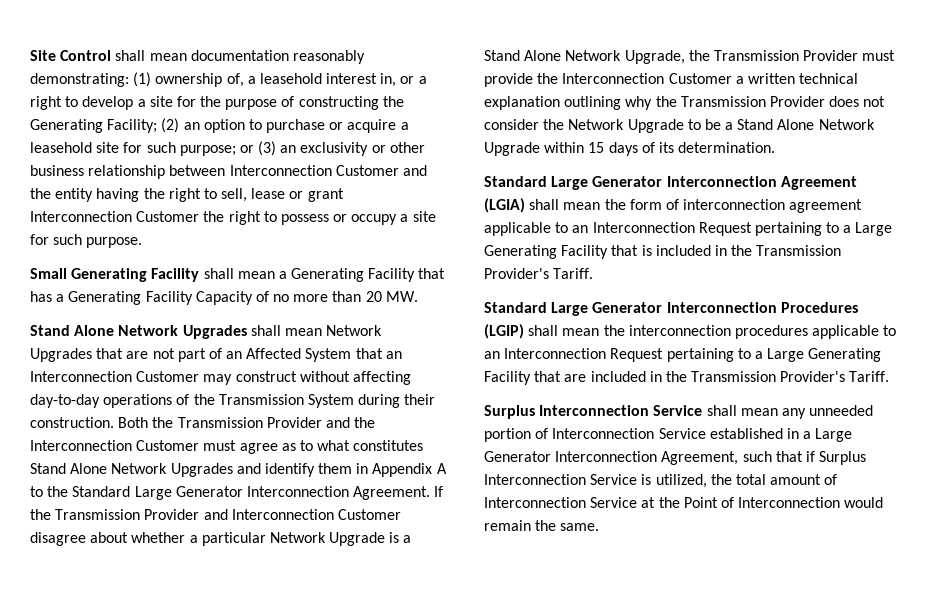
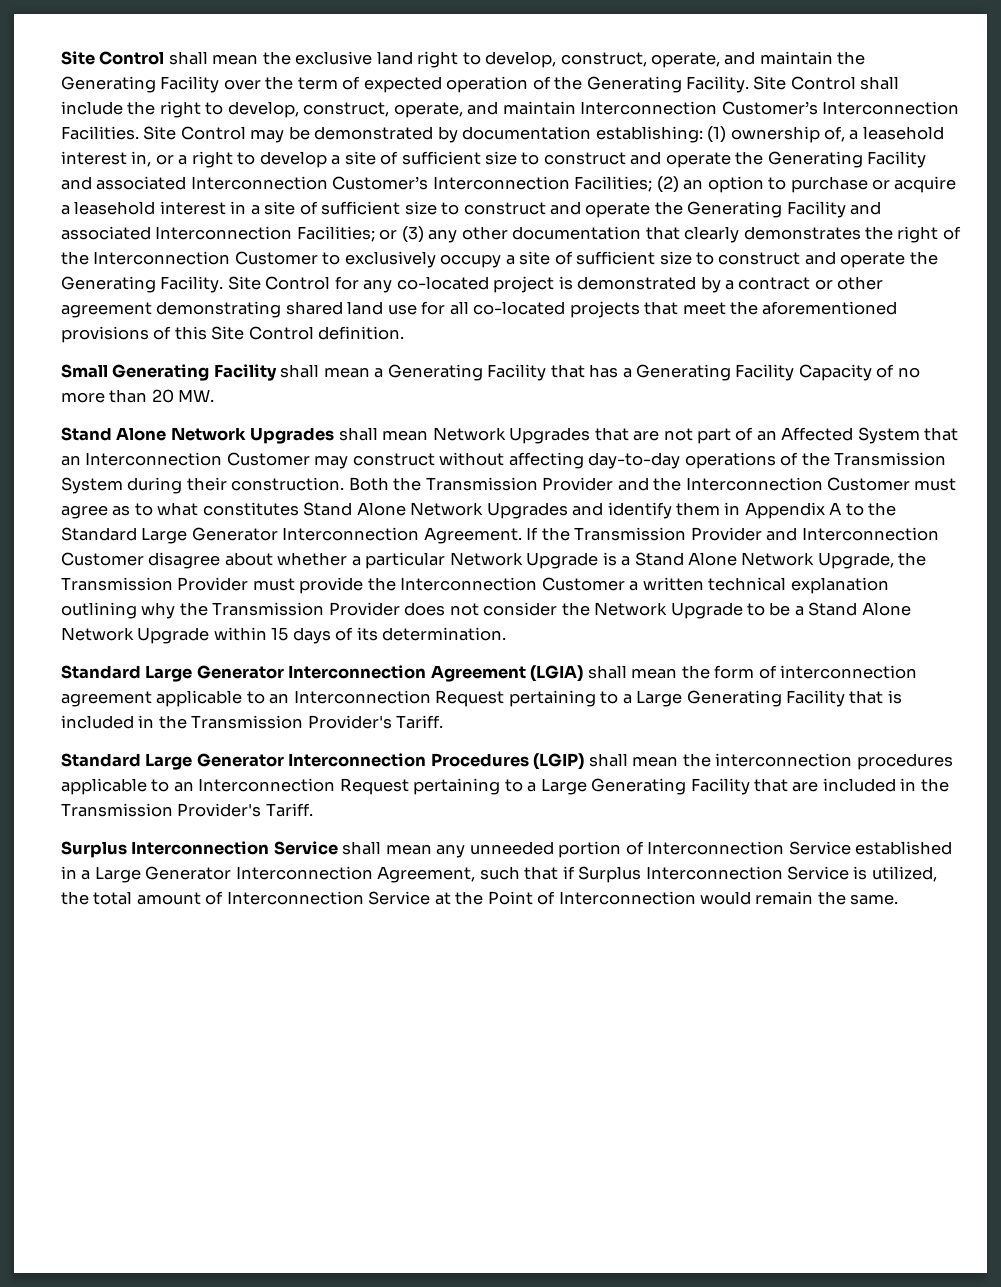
[190,50,365,64] [30,73,129,87] documentation reasonably demonstrating: -> [262,51,866,68] [61,76,900,93] [61,101,960,118] [61,126,703,143] the exclusive land right to develop, construct, operate, and maintain the Generating Facility over the term of expected operation of the Generating Facility. Site Control shall include the right to develop, construct, operate, and maintain Interconnection Customer’s Interconnection Facilities. Site Control may be demonstrated by documentation establishing:
[176,96,404,110] [30,119,158,133] for the purpose of constructing the Generating Facility; -> [380,151,927,168] [61,176,653,192] of sufficient size to construct and operate the Generating Facility and associated Interconnection Customer’s Interconnection Facilities;
[96,141,425,156] [30,165,427,179] [30,188,344,202] [30,211,436,225] [30,234,143,248] site for such purpose; or (3) an exclusivity or other business relationship between Interconnection Customer and the entity having the right to sell, lease or grant Interconnection Customer the right to possess or occupy a site for such purpose. -> [159,201,882,218] [61,226,961,243] [61,251,938,268] [61,276,884,293] [61,301,898,318] [61,326,405,343] interest in a site of sufficient size to construct and operate the Generating Facility and associated Interconnection Facilities; or (3) any other documentation that clearly demonstrates the right of the Interconnection Customer to exclusively occupy a site of sufficient size to construct and operate the Generating Facility. Site Control for any co-located project is demonstrated by a contract or other agreement demonstrating shared land use for all co-located projects that meet the aforementioned provisions of this Site Control definition.

